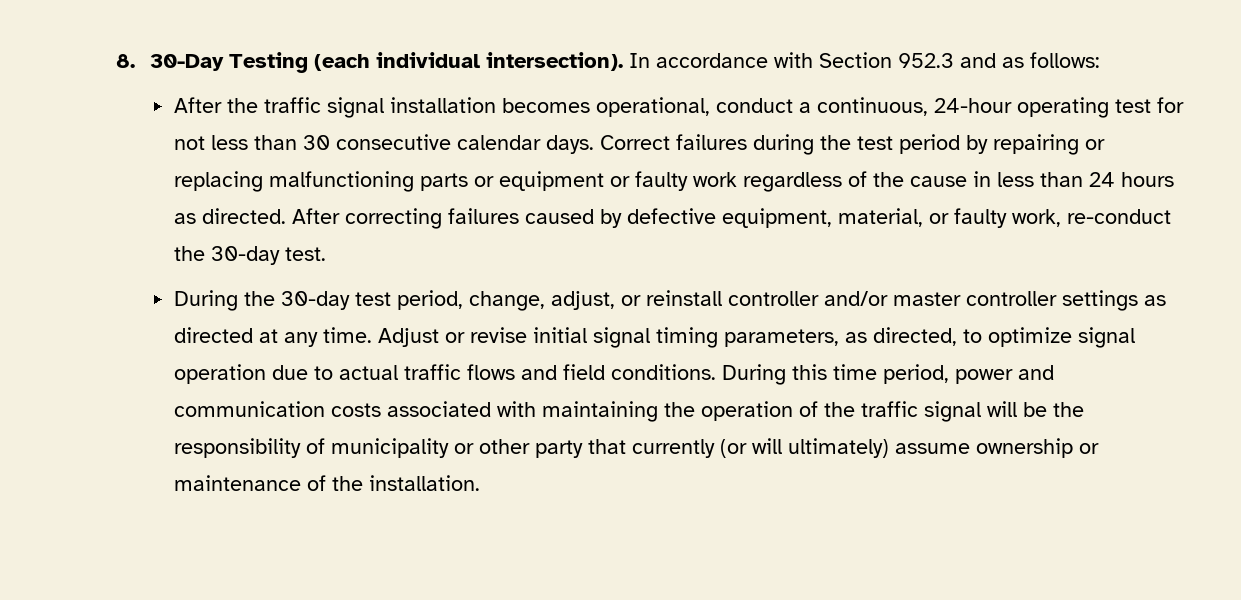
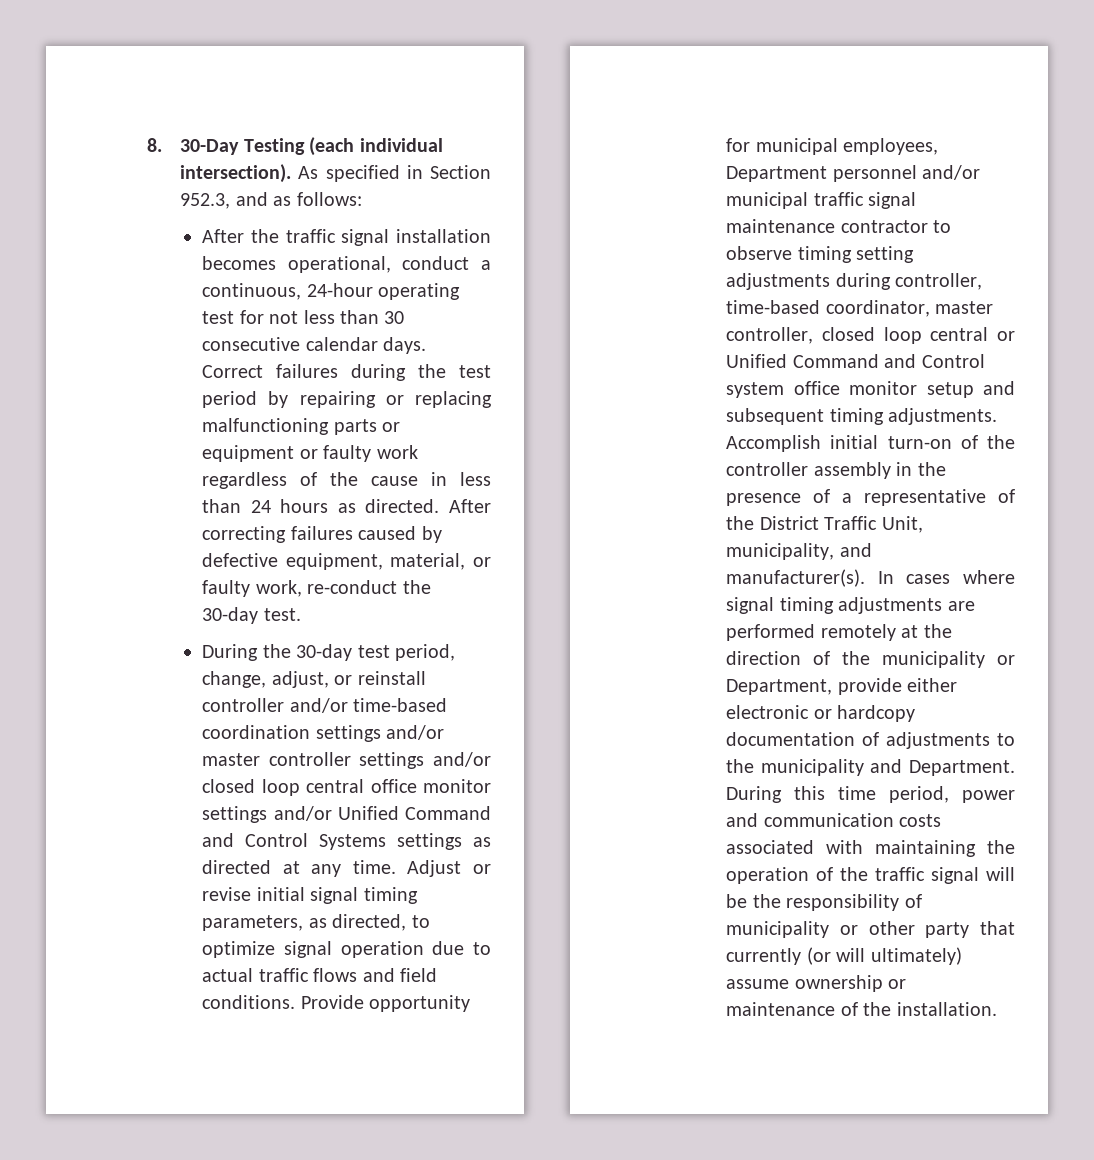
[628,52,954,68] In accordance with Section 952.3 -> [298,165,491,182] [180,193,231,209] As specified in Section 952.3,
[893,291,1058,306] master controller -> [353,698,448,712] [202,725,445,742] [202,752,491,769] [202,779,491,796] [202,806,492,823] [202,833,387,850] time-based coordination settings and/or master controller settings and/or closed loop central office monitor settings and/or Unified Command and Control Systems
(717, 372) none -> [300,995,471,1012] [726,138,939,155] [726,165,981,182] [726,192,917,209] [726,219,952,233] [726,246,915,263] [726,273,983,290] [726,300,994,317] [726,327,1015,344] [726,354,985,368] [726,381,1015,398] [726,408,998,425] [726,435,1015,452] [726,462,946,479] [726,489,1015,506] [726,516,923,533] [726,543,872,560] [726,569,1015,587] [726,597,975,614] [726,624,952,641] [726,651,1015,668] [726,678,958,695] [726,705,916,722] [726,732,1015,749] [726,759,1015,776] Provide opportunity for municipal employees, Department personnel and/or municipal traffic signal maintenance contractor to observe timing setting adjustments during controller, time-based coordinator, master controller, closed loop central or Unified Command and Control system office monitor setup and subsequent timing adjustments. Accomplish initial turn-on of the controller assembly in the presence of a representative of the District Traffic Unit, municipality, and manufacturer(s). In cases where signal timing adjustments are performed remotely at the direction of the municipality or Department, provide either electronic or hardcopy documentation of adjustments to the municipality and Department.

